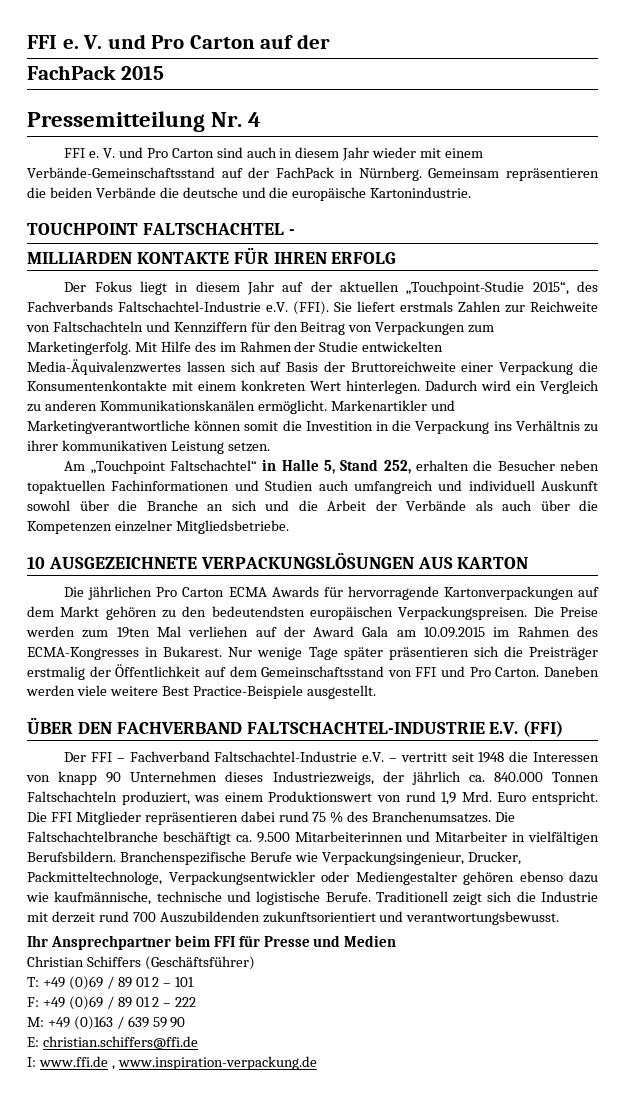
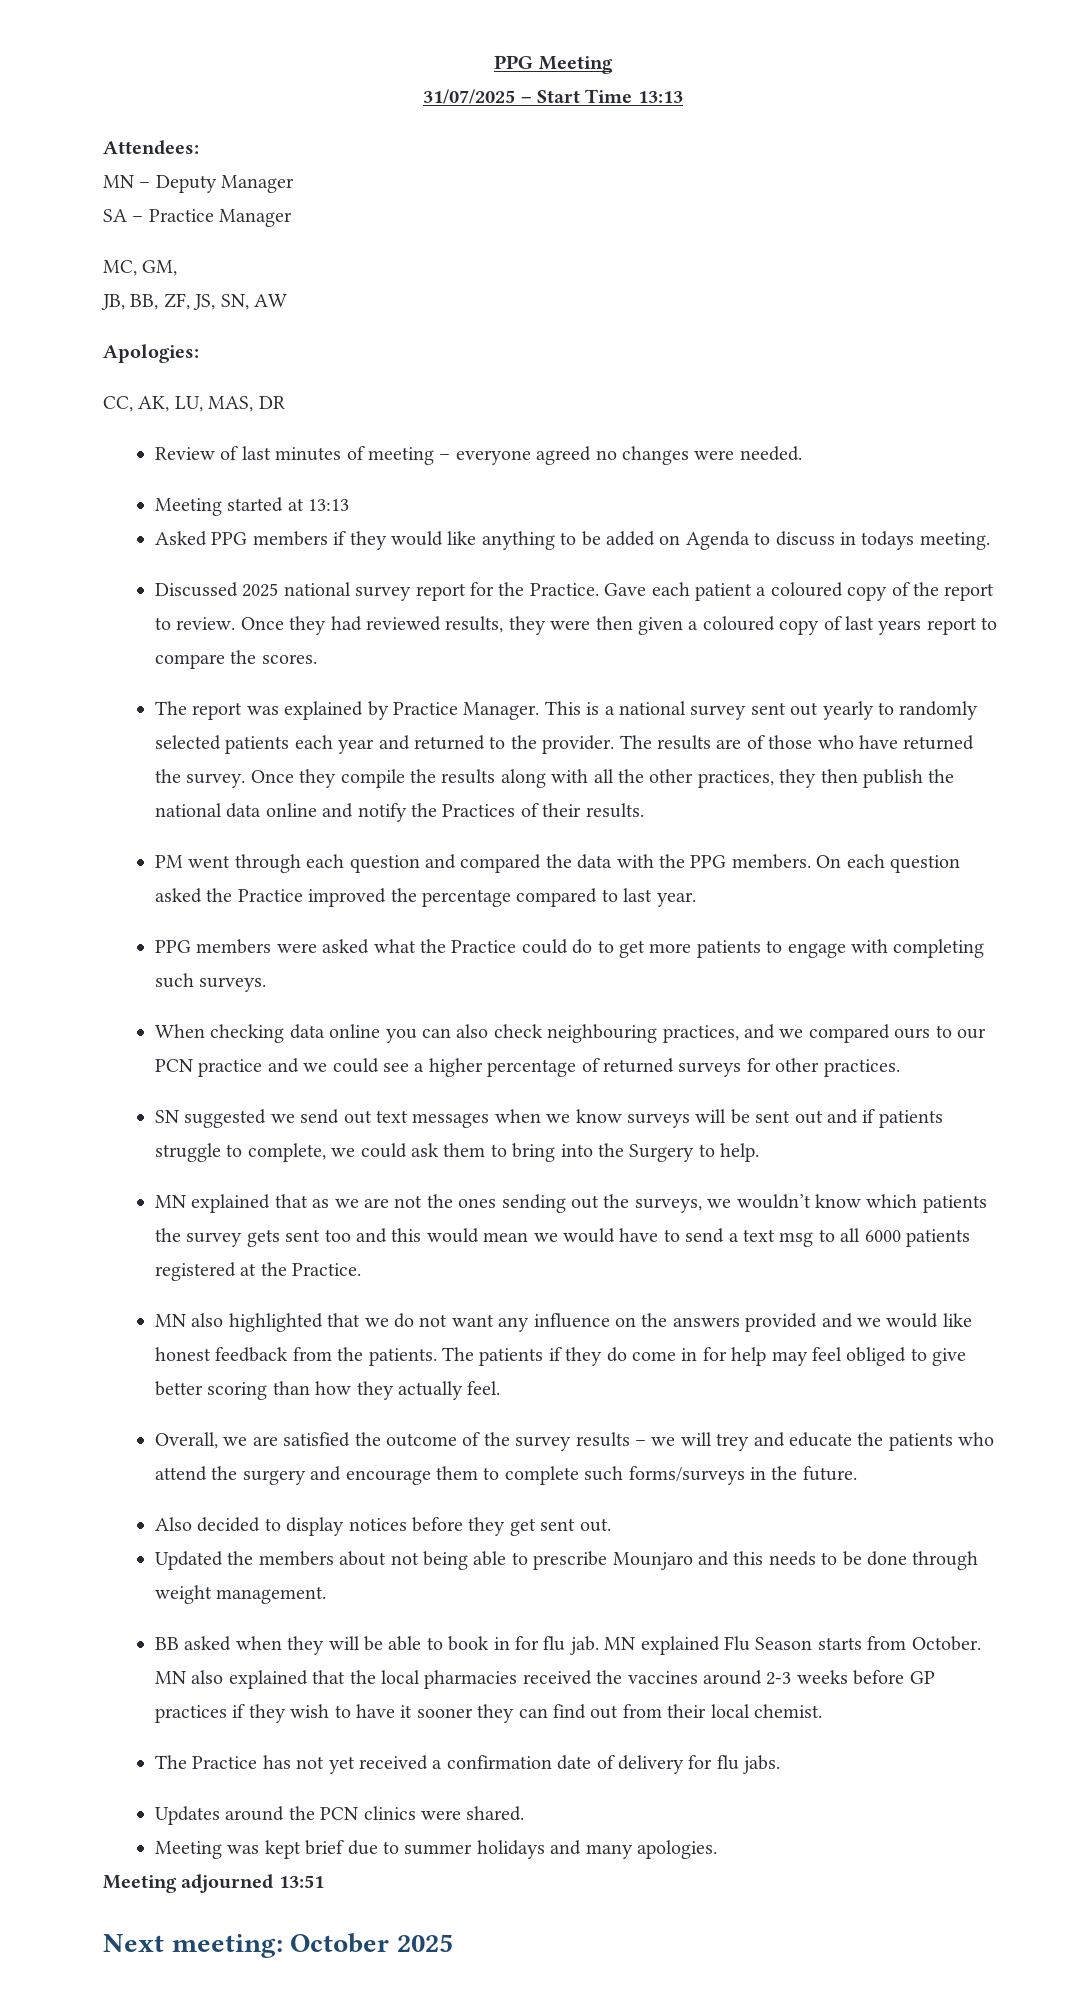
[27,34,330,49] [27,65,164,80] [27,111,262,132] [64,147,484,161] [27,167,599,181] [27,187,472,201] [27,223,295,235] [27,247,397,264] [64,281,598,295] [27,301,598,315] [26,321,495,335] [27,341,444,355] [27,359,598,375] [27,380,599,394] [27,400,455,414] [27,420,598,434] [27,440,270,454] [64,459,599,474] [27,480,598,494] [27,500,598,511] [27,520,289,534] [27,552,529,569] [64,586,600,600] [27,606,598,620] [26,626,599,638] [27,646,599,660] [27,664,599,680] [26,685,376,699] [27,717,564,737] [64,751,599,763] [26,771,600,785] [27,791,599,805] [27,811,516,825] [27,831,599,845] [27,851,521,865] [27,871,598,885] [26,891,599,905] [27,911,560,925] [27,935,397,950] [27,956,255,970] [27,976,195,990] [27,996,197,1010] [27,1016,186,1030] [27,1036,198,1049] [27,1056,317,1070] FFI e. V. und Pro Carton auf der // FachPack 2015 // Pressemitteilung Nr. 4 // FFI e. V. und Pro Carton sind auch in diesem Jahr wieder mit einem Verbände-Gemeinschaftsstand auf der FachPack in Nürnberg. Gemeinsam repräsentieren die beiden Verbände die deutsche und die europäische Kartonindustrie. // TOUCHPOINT FALTSCHACHTEL - // MILLIARDEN KONTAKTE FÜR IHREN ERFOLG // Der Fokus liegt in diesem Jahr auf der aktuellen „Touchpoint-Studie 2015“, des Fachverbands Faltschachtel-Industrie e.V. (FFI). Sie liefert erstmals Zahlen zur Reichweite von Faltschachteln und Kennziffern für den Beitrag von Verpackungen zum Marketingerfolg. Mit Hilfe des im Rahmen der Studie entwickelten Media-Äquivalenzwertes lassen sich auf Basis der Bruttoreichweite einer Verpackung die Konsumentenkontakte mit einem konkreten Wert hinterlegen. Dadurch wird ein Vergleich zu anderen Kommunikationskanälen ermöglicht. Markenartikler und Marketingverantwortliche können somit die Investition in die Verpackung ins Verhältnis zu ihrer kommunikativen Leistung setzen. // Am „Touchpoint Faltschachtel“ in Halle 5, Stand 252, erhalten die Besucher neben topaktuellen Fachinformationen und Studien auch umfangreich und individuell Auskunft sowohl über die Branche an sich und die Arbeit der Verbände als auch über die Kompetenzen einzelner Mitgliedsbetriebe. // 10 AUSGEZEICHNETE VERPACKUNGSLÖSUNGEN AUS KARTON // Die jährlichen Pro Carton ECMA Awards für hervorragende Kartonverpackungen auf dem Markt gehören zu den bedeutendsten europäischen Verpackungspreisen. Die Preise werden zum 19ten Mal verliehen auf der Award Gala am 10.09.2015 im Rahmen des ECMA-Kongresses in Bukarest. Nur wenige Tage später präsentieren sich die Preisträger erstmalig der Öffentlichkeit auf dem Gemeinschaftsstand von FFI und Pro Carton. Daneben werden viele weitere Best Practice-Beispiele ausgestellt. // ÜBER DEN FACHVERBAND FALTSCHACHTEL-INDUSTRIE E.V. (FFI) // Der FFI – Fachverband Faltschachtel-Industrie e.V. – vertritt seit 1948 die Interessen von knapp 90 Unternehmen dieses Industriezweigs, der jährlich ca. 840.000 Tonnen Faltschachteln produziert, was einem Produktionswert von rund 1,9 Mrd. Euro entspricht. Die FFI Mitglieder repräsentieren dabei rund 75 % des Branchenumsatzes. Die Faltschachtelbranche beschäftigt ca. 9.500 Mitarbeiterinnen und Mitarbeiter in vielfältigen Berufsbildern. Branchenspezifische Berufe wie Verpackungsingenieur, Drucker, Packmitteltechnologe, Verpackungsentwickler oder Mediengestalter gehören ebenso dazu wie kaufmännische, technische und logistische Berufe. Traditionell zeigt sich die Industrie mit derzeit rund 700 Auszubildenden zukunftsorientiert und verantwortungsbewusst. // Ihr Ansprechpartner beim FFI für Presse und Medien // Christian Schiffers (Geschäftsführer) // T: +49 (0)69 / 89 01 2 – 101 // F: +49 (0)69 / 89 01 2 – 222 // M: +49 (0)163 / 639 59 90 // E: christian.schiffers@ffi.de // I: www.ffi.de , www.inspiration-verpackung.de -> [494,55,613,74] [423,89,683,104] [103,140,199,155] [103,175,295,193] [103,209,293,227] [103,260,178,276] [101,293,287,310] [103,344,199,363] [103,396,285,412] [155,446,802,465] [155,497,350,516] [155,531,990,550] [155,582,995,601] [155,616,998,635] [155,650,317,669] [155,701,979,720] [155,735,975,754] [155,769,955,788] [155,803,644,822] [155,854,961,873] [155,888,696,907] [155,939,985,958] [155,973,267,992] [155,1024,987,1043] [155,1058,900,1077] [155,1109,943,1128] [155,1143,760,1162] [155,1194,987,1213] [155,1228,971,1247] [155,1262,362,1281] [155,1313,972,1332] [155,1347,967,1366] [155,1381,501,1400] [155,1432,995,1451] [155,1466,857,1485] [155,1517,611,1536] [155,1551,979,1570] [155,1585,327,1604] [155,1636,981,1655] [155,1670,935,1689] [155,1704,823,1723] [155,1755,781,1774] [155,1806,525,1825] [155,1840,718,1859] [103,1874,324,1893] [103,1933,453,1958] PPG Meeting // 31/07/2025 – Start Time 13:13 // Attendees: // MN – Deputy Manager // SA – Practice Manager // MC, GM, // JB, BB, ZF, JS, SN, AW // Apologies: // CC, AK, LU, MAS, DR // Review of last minutes of meeting – everyone agreed no changes were needed. // Meeting started at 13:13 // Asked PPG members if they would like anything to be added on Agenda to discuss in todays meeting. // Discussed 2025 national survey report for the Practice. Gave each patient a coloured copy of the report to review. Once they had reviewed results, they were then given a coloured copy of last years report to compare the scores. // The report was explained by Practice Manager. This is a national survey sent out yearly to randomly selected patients each year and returned to the provider. The results are of those who have returned the survey. Once they compile the results along with all the other practices, they then publish the national data online and notify the Practices of their results. // PM went through each question and compared the data with the PPG members. On each question asked the Practice improved the percentage compared to last year. // PPG members were asked what the Practice could do to get more patients to engage with completing such surveys. // When checking data online you can also check neighbouring practices, and we compared ours to our PCN practice and we could see a higher percentage of returned surveys for other practices. // SN suggested we send out text messages when we know surveys will be sent out and if patients struggle to complete, we could ask them to bring into the Surgery to help. // MN explained that as we are not the ones sending out the surveys, we wouldn’t know which patients the survey gets sent too and this would mean we would have to send a text msg to all 6000 patients registered at the Practice. // MN also highlighted that we do not want any influence on the answers provided and we would like honest feedback from the patients. The patients if they do come in for help may feel obliged to give better scoring than how they actually feel. // Overall, we are satisfied the outcome of the survey results – we will trey and educate the patients who attend the surgery and encourage them to complete such forms/surveys in the future. // Also decided to display notices before they get sent out. // Updated the members about not being able to prescribe Mounjaro and this needs to be done through weight management. // BB asked when they will be able to book in for flu jab. MN explained Flu Season starts from October. MN also explained that the local pharmacies received the vaccines around 2-3 weeks before GP practices if they wish to have it sooner they can find out from their local chemist. // The Practice has not yet received a confirmation date of delivery for flu jabs. // Updates around the PCN clinics were shared. // Meeting was kept brief due to summer holidays and many apologies. // Meeting adjourned 13:51 // Next meeting: October 2025

